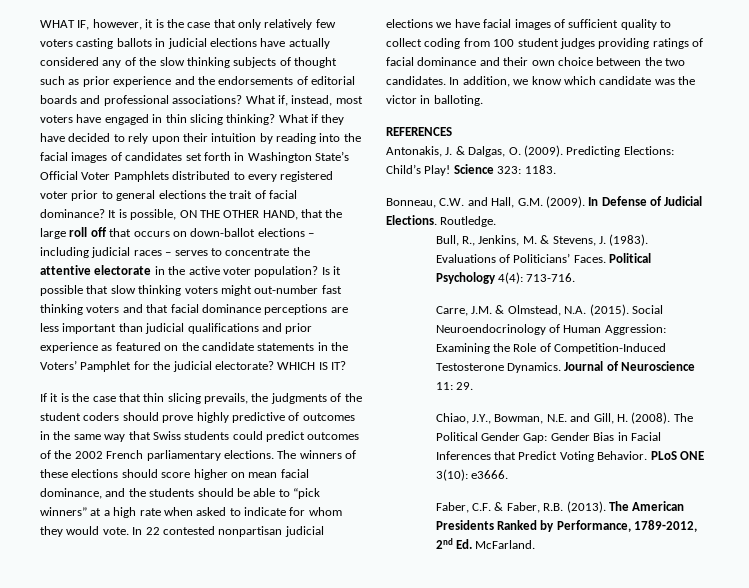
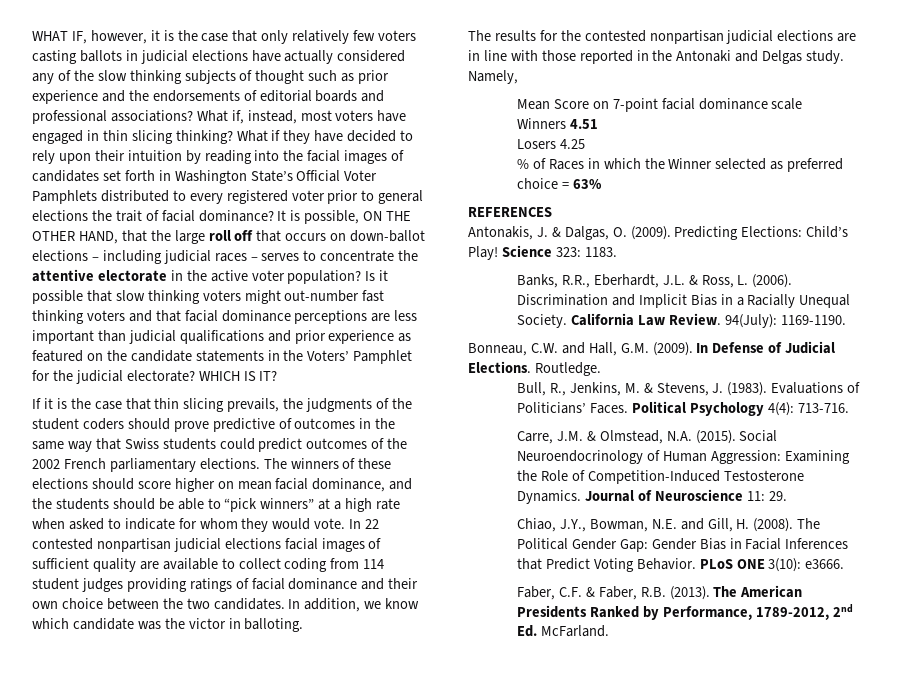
[196,412,229,423] highly -> (209, 426) none
[436,19,480,28] we have -> (281, 543) none
(657, 24) none -> [139,558,218,570] are available
[493,39,515,47] 100 -> [363,559,385,569] 114
(483, 100) none -> [468,30,857,44] [468,50,845,64] [468,70,518,84] [516,98,803,112] [516,118,598,129] [516,139,585,149] [516,158,844,172] [516,178,602,189] // The results for the contested nonpartisan judicial elections are in line with those reported in the Antonaki and Delgas study. Namely, // Mean Score on 7-point facial dominance scale // Winners 4.51 // Losers 4.25 // % of Races in which the Winner selected as preferred choice = 63%
(556, 169) none -> [516,274,793,288] [516,294,851,308] [516,313,846,328] // Banks, R.R., Eberhardt, J.L. & Ross, L. (2006). Discrimination and Implicit Bias in a Racially Unequal Society. California Law Review. 94(July): 1169-1190.

